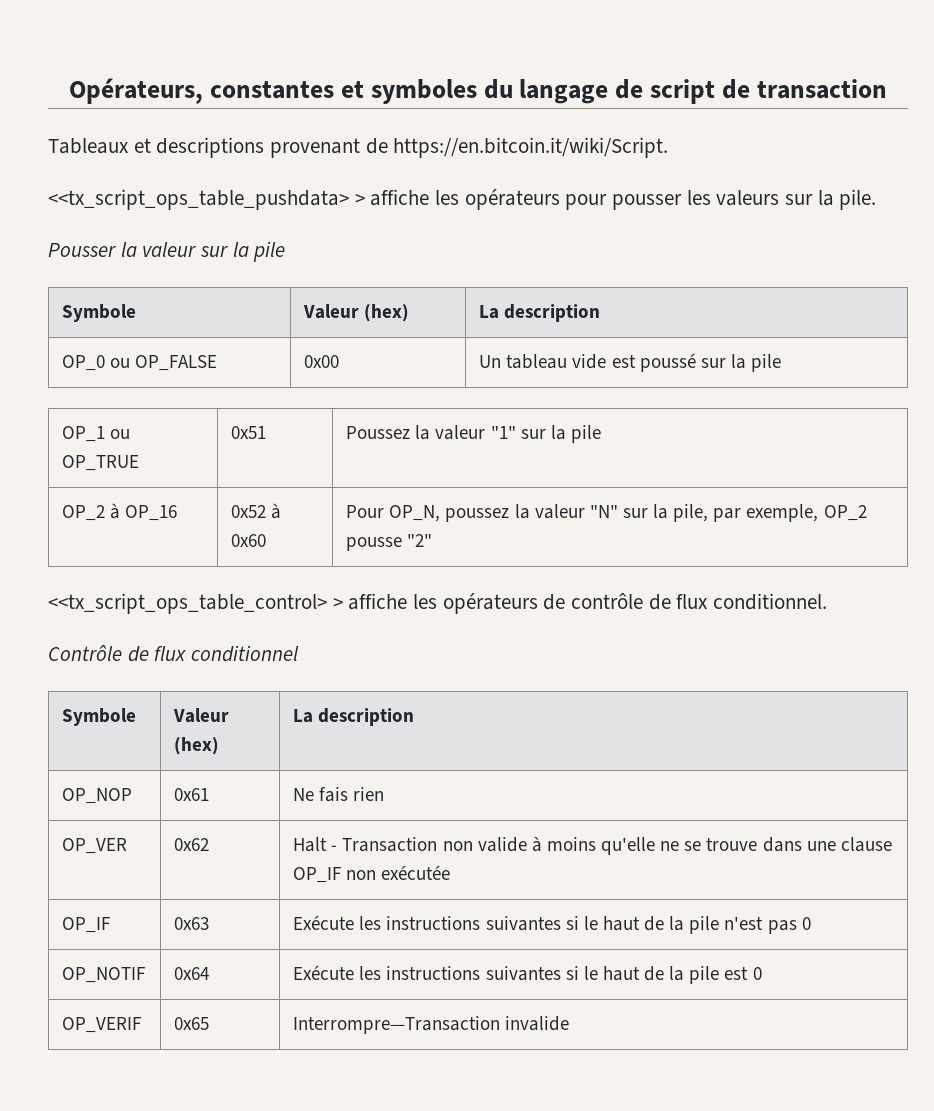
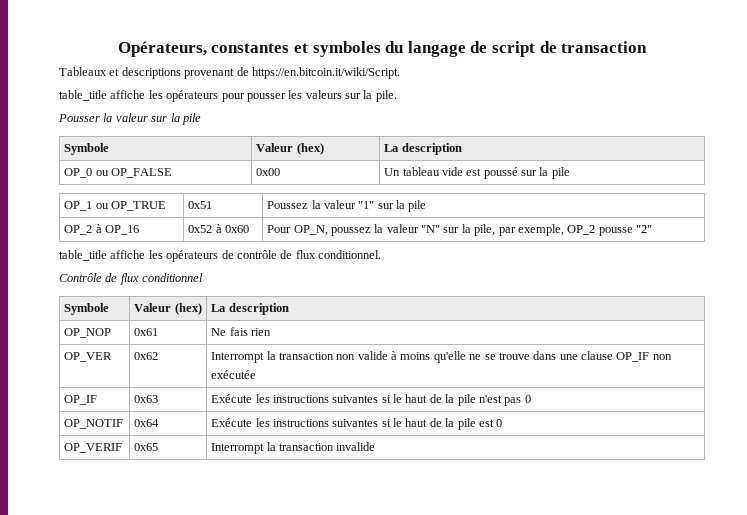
[48,189,365,210] <<tx_script_ops_table_pushdata> > -> [59,90,107,101] table_title
[48,593,343,614] <<tx_script_ops_table_control> > -> [59,250,107,261] table_title
[293,837,438,852] Halt - Transaction -> [211,351,334,363] Interrompt la transaction
[293,1016,501,1034] Interrompre—Transaction -> [211,442,334,454] Interrompt la transaction

